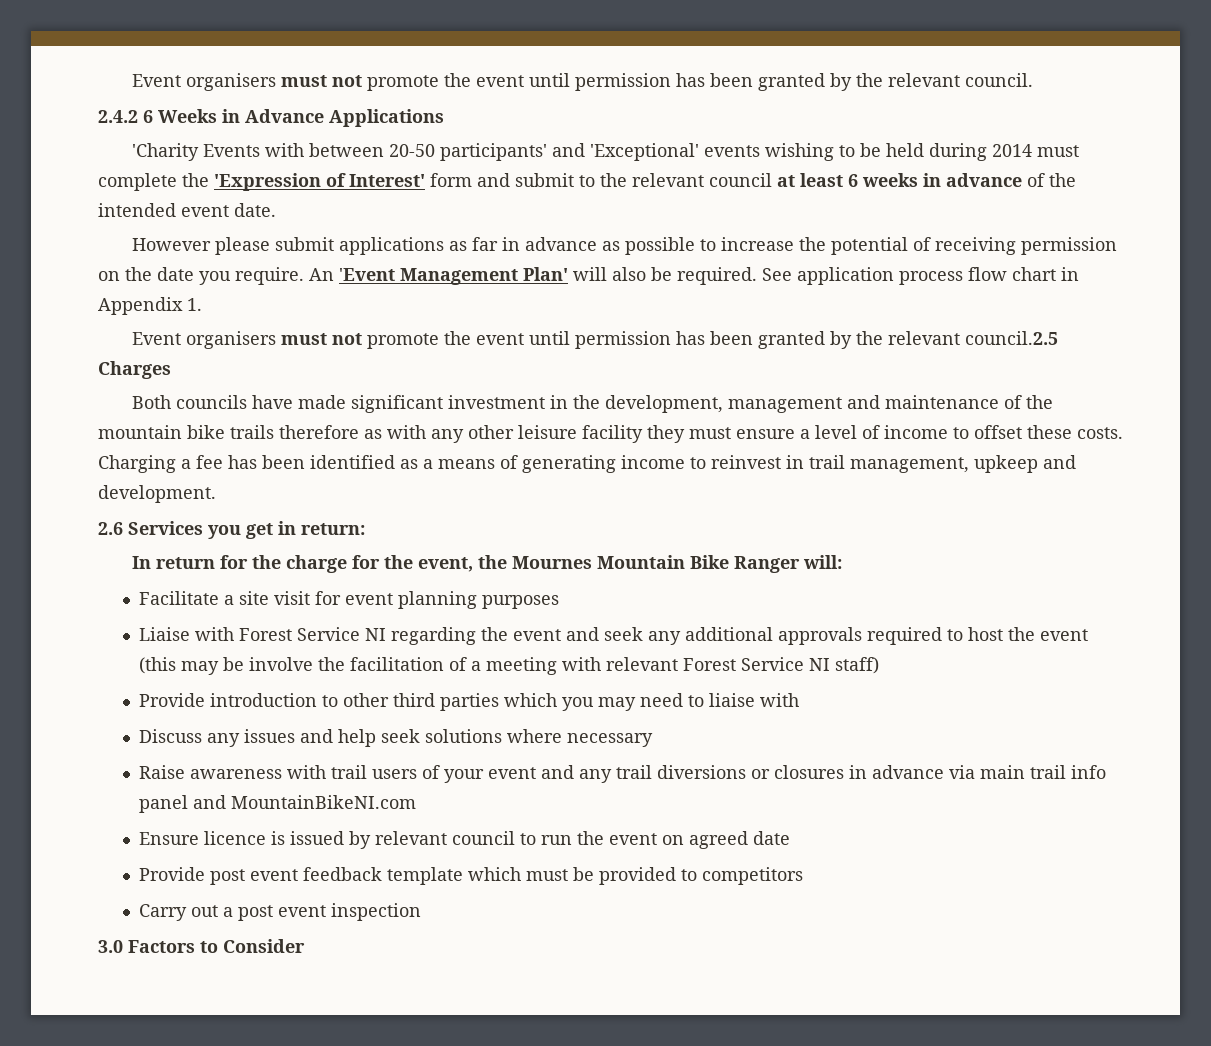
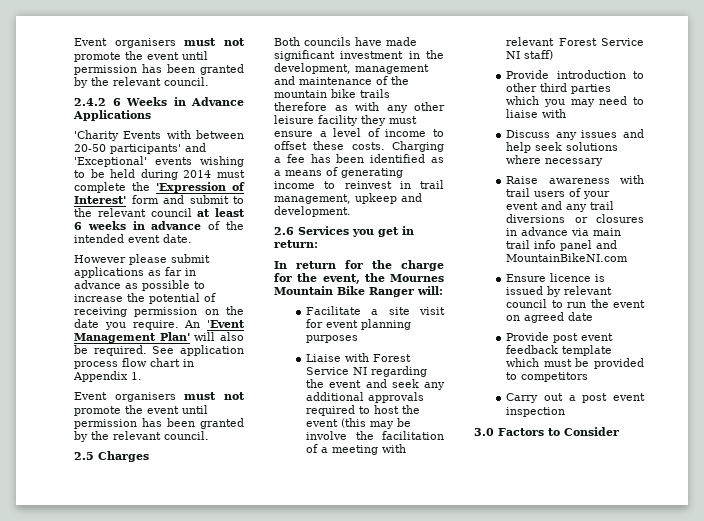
[965,331,1059,345] council.2.5 -> [164,431,209,440] [74,452,94,460] council. // 2.5

